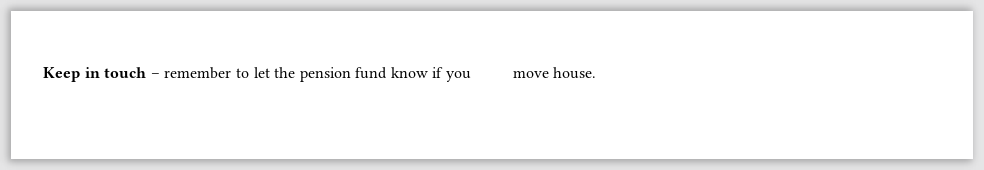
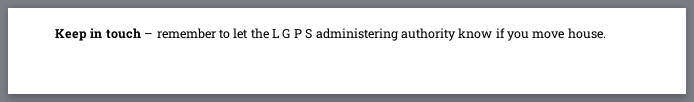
[299,67,388,82] pension fund -> [272,28,456,41] L G P S administering authority

